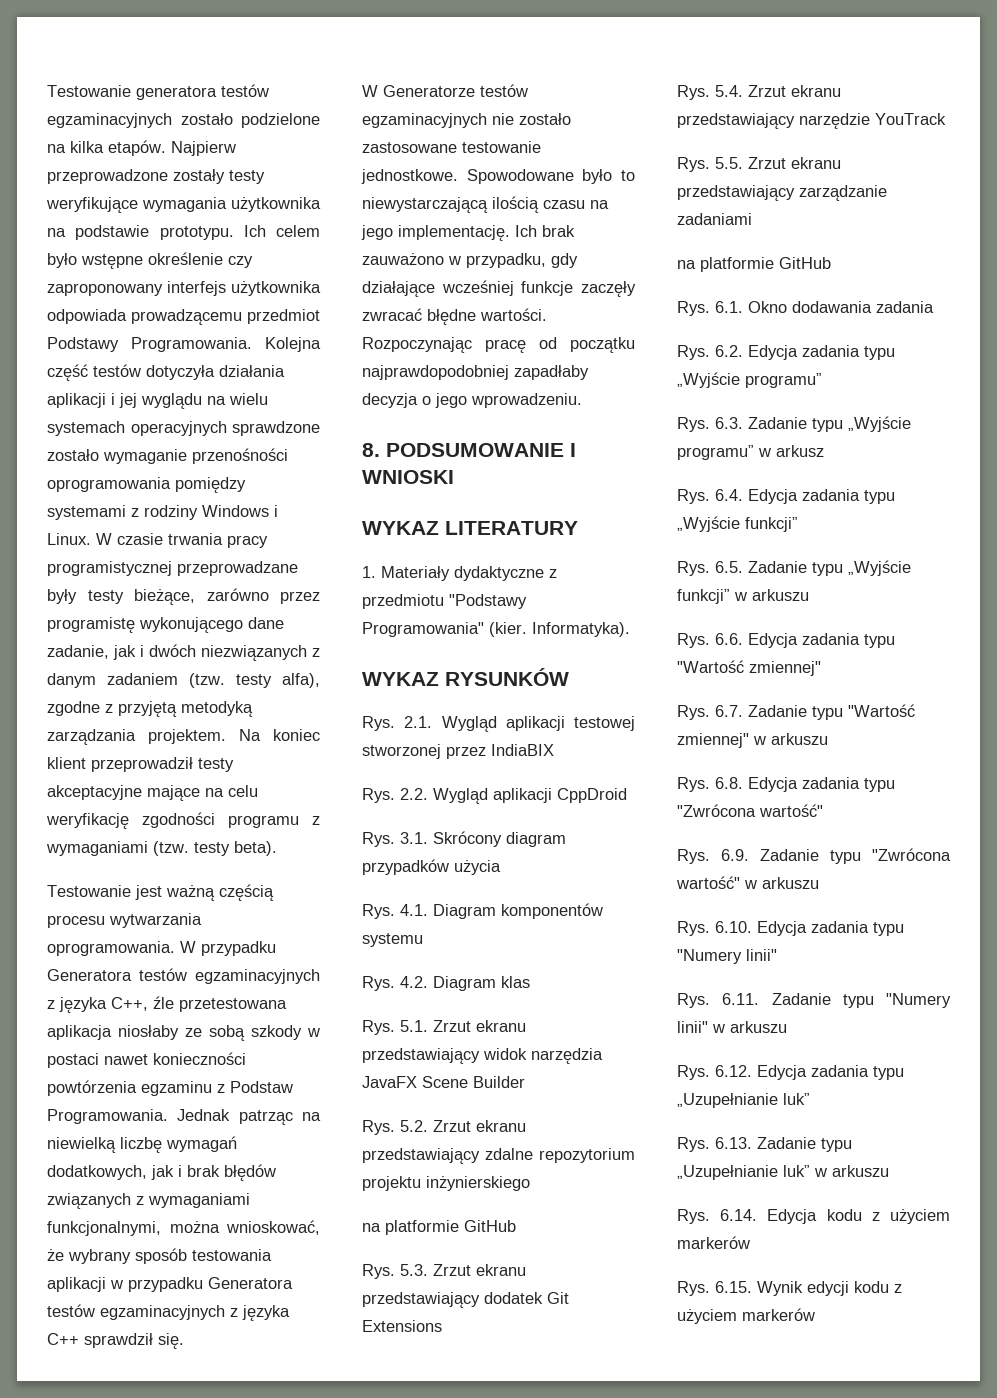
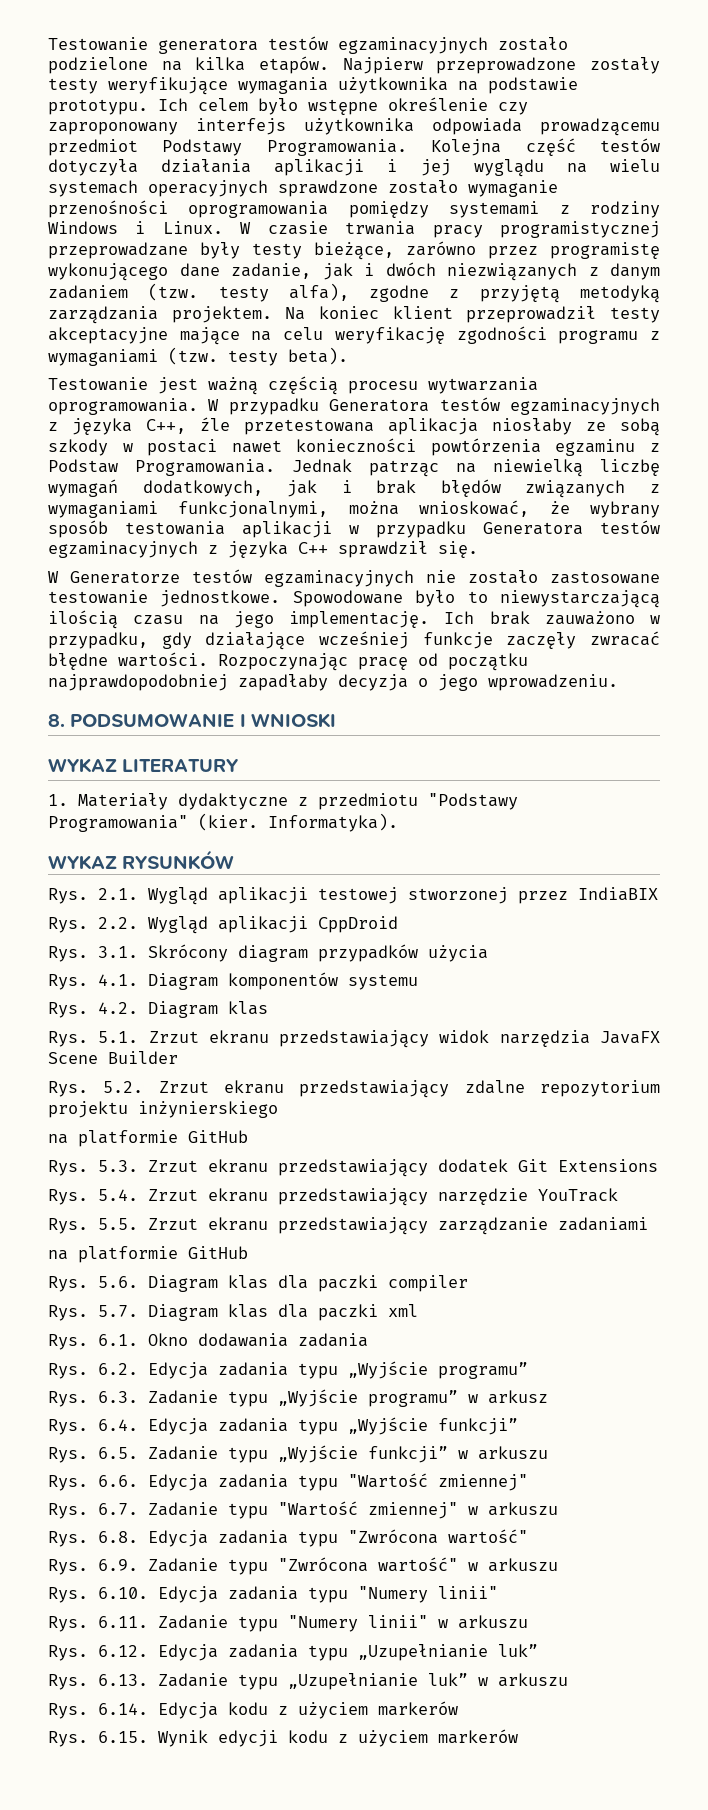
(831, 263) none -> [48,1275,468,1292] [48,1304,418,1321] // Rys. 5.6. Diagram klas dla paczki compiler // Rys. 5.7. Diagram klas dla paczki xml

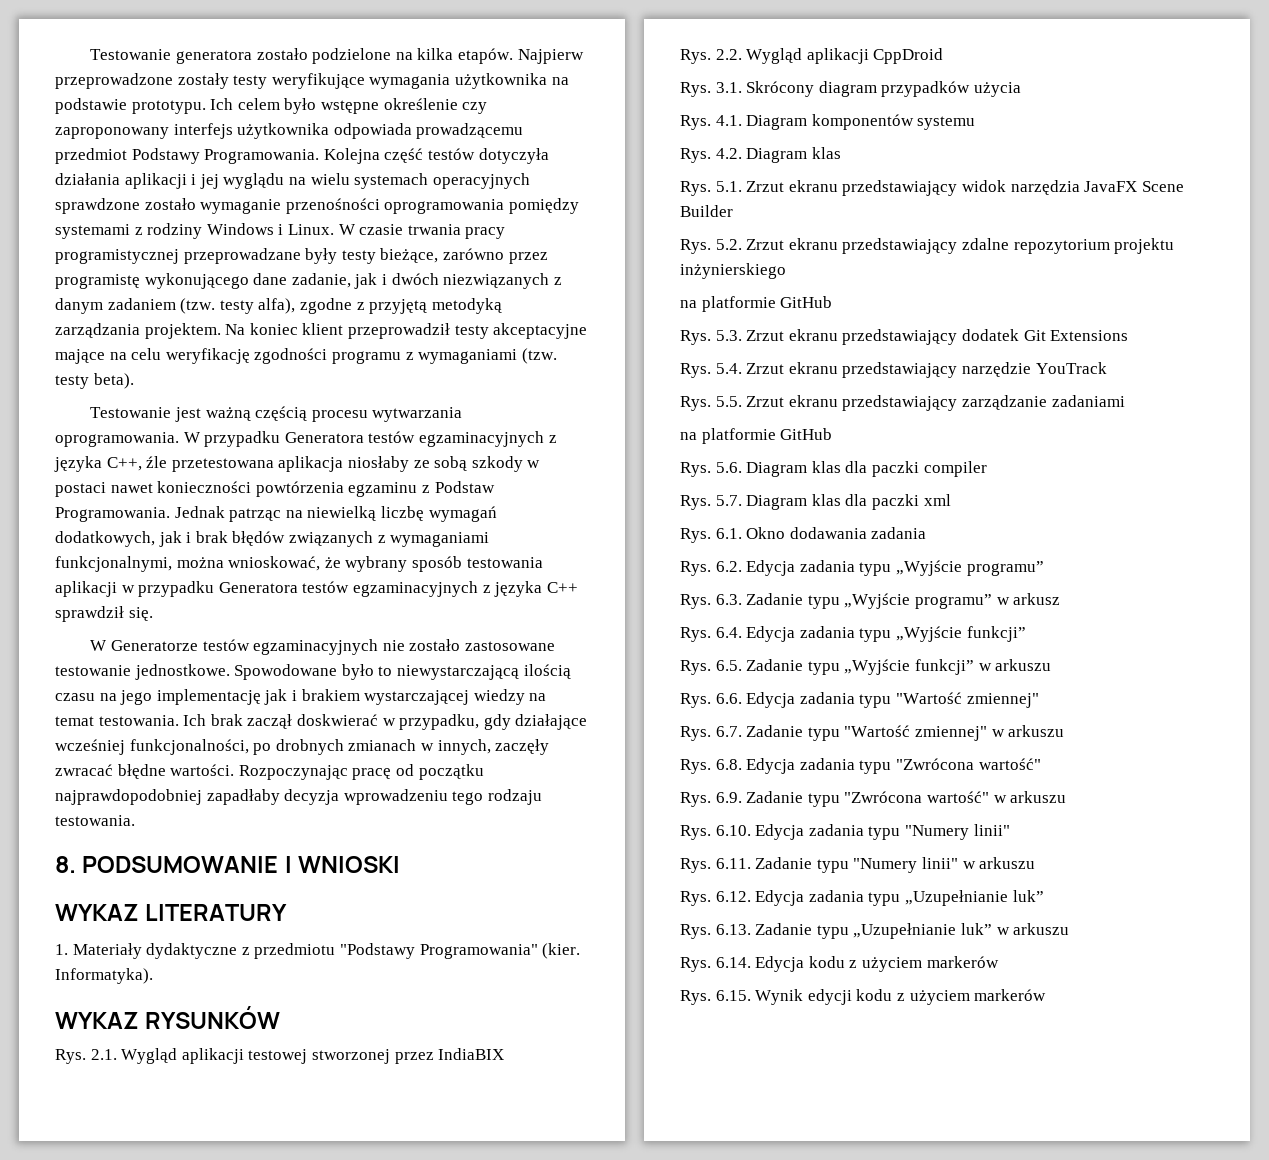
[268,36,488,54] testów egzaminacyjnych -> (252, 57) none
[289,611,635,628] implementację. Ich brak zauważono -> [156,689,547,705] [55,714,378,729] implementację jak i brakiem wystarczającej wiedzy na temat testowania. Ich brak zaczął doskwierać
[422,632,493,649] funkcje -> [129,739,491,755] funkcjonalności, po drobnych zmianach w innych,
[418,674,618,691] o jego wprowadzeniu. -> [343,789,542,805] [55,815,135,826] wprowadzeniu tego rodzaju testowania.

